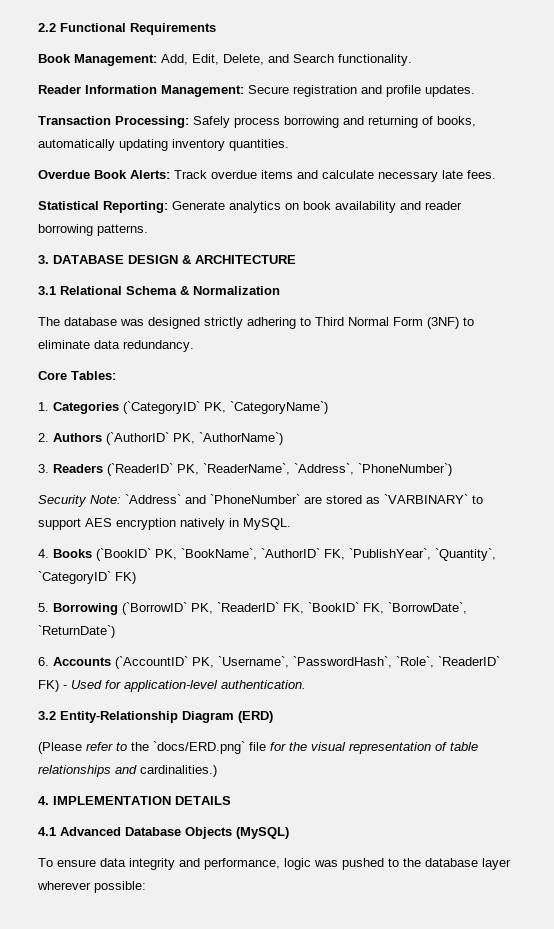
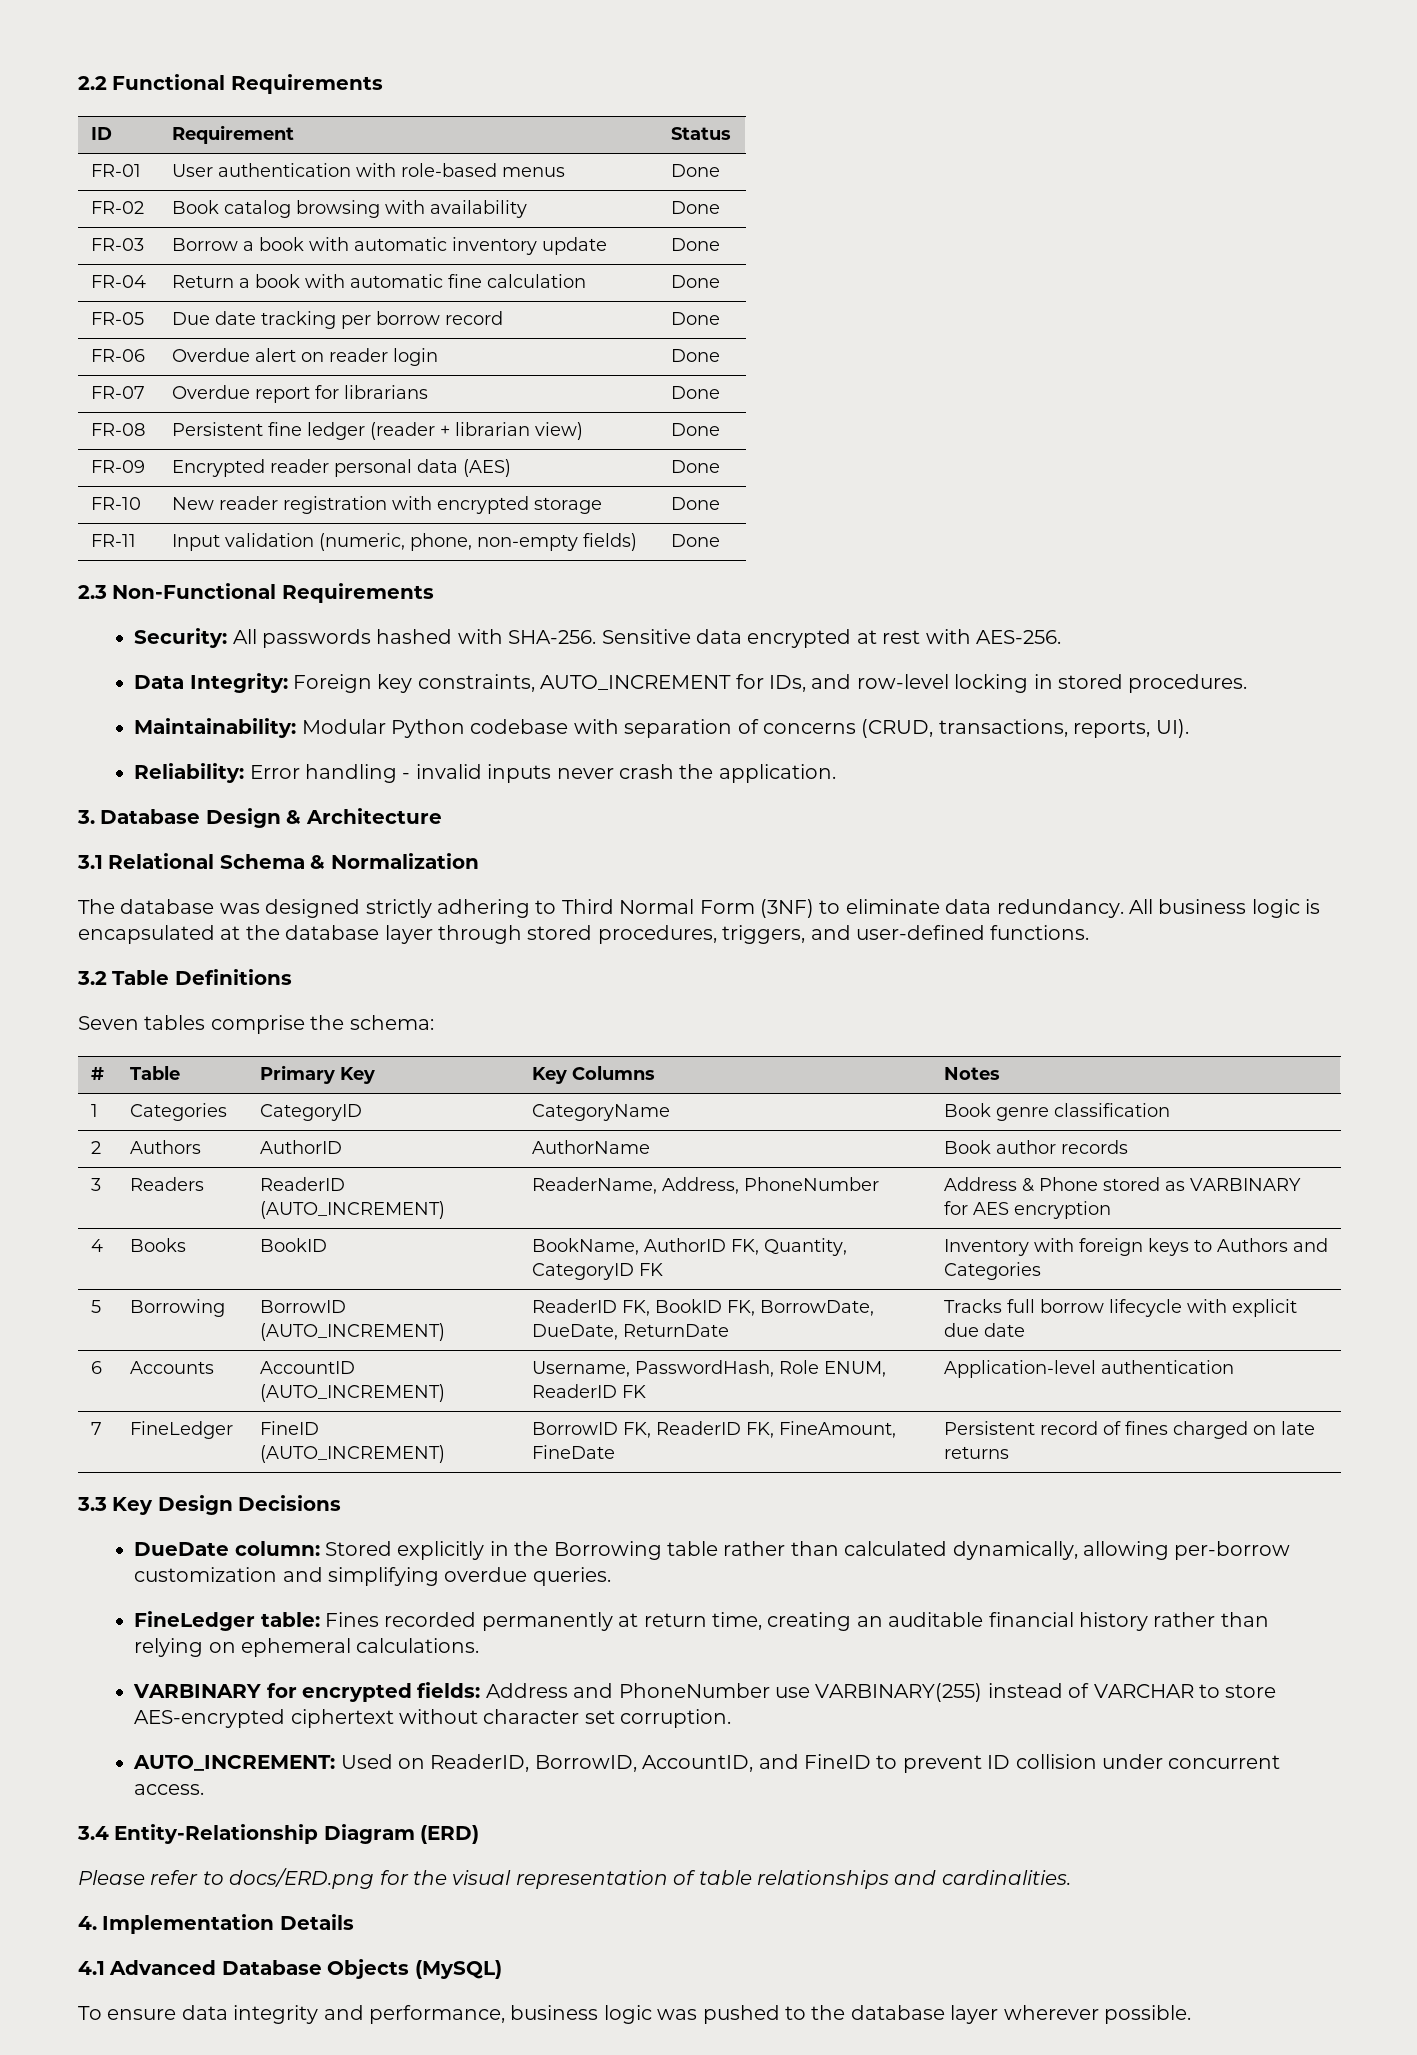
[38,54,412,66] [38,85,475,97] [38,116,476,128] [38,139,289,151] [38,170,496,182] [38,201,462,213] [38,224,148,236] [38,255,296,264] // Book Management: Add, Edit, Delete, and Search functionality. // Reader Information Management: Secure registration and profile updates. // Transaction Processing: Safely process borrowing and returning of books, automatically updating inventory quantities. // Overdue Book Alerts: Track overdue items and calculate necessary late fees. // Statistical Reporting: Generate analytics on book availability and reader borrowing patterns. // 3. DATABASE DESIGN & ARCHITECTURE -> [90,127,112,140] [171,125,294,144] [670,127,731,140] [90,164,141,177] [171,163,565,177] [670,164,720,177] [90,201,144,214] [171,200,527,218] [670,201,720,214] [90,238,144,251] [171,237,607,255] [670,238,720,251] [90,275,146,288] [171,274,586,288] [670,275,720,288] [90,312,144,325] [171,311,503,329] [670,312,720,325] [90,349,145,362] [171,348,438,366] [670,349,720,362] [90,386,145,399] [171,385,428,403] [670,386,720,399] [90,423,145,436] [171,422,583,440] [670,423,720,436] [90,460,145,473] [171,459,511,477] [670,460,720,473] [90,497,141,510] [171,496,602,514] [670,497,720,510] [90,534,136,547] [171,533,637,551] [670,534,720,547] [78,583,434,603] [134,628,1061,648] [134,673,1248,693] [134,718,1189,738] [134,763,836,783] [77,808,442,828] // ID | Requirement | Status // FR-01 | User authentication with role-based menus | Done // FR-02 | Book catalog browsing with availability | Done // FR-03 | Borrow a book with automatic inventory update | Done // FR-04 | Return a book with automatic fine calculation | Done // FR-05 | Due date tracking per borrow record | Done // FR-06 | Overdue alert on reader login | Done // FR-07 | Overdue report for librarians | Done // FR-08 | Persistent fine ledger (reader + librarian view) | Done // FR-09 | Encrypted reader personal data (AES) | Done // FR-10 | New reader registration with encrypted storage | Done // FR-11 | Input validation (numeric, phone, non-empty fields) | Done // 2.3 Non-Functional Requirements // Security: All passwords hashed with SHA-256. Sensitive data encrypted at rest with AES-256. // Data Integrity: Foreign key constraints, AUTO_INCREMENT for IDs, and row-level locking in stored procedures. // Maintainability: Modular Python codebase with separation of concerns (CRUD, transactions, reports, UI). // Reliability: Error handling - invalid inputs never crash the application. // 3. Database Design & Architecture
[38,371,116,380] [38,401,328,414] [38,432,283,445] [38,463,452,476] [38,494,483,507] [38,518,291,530] [38,548,496,561] [38,571,136,584] [38,602,467,615] [38,625,115,638] [38,656,500,669] [38,680,306,692] [38,711,56,720] // Core Tables: // 1. Categories (`CategoryID` PK, `CategoryName`) // 2. Authors (`AuthorID` PK, `AuthorName`) // 3. Readers (`ReaderID` PK, `ReaderName`, `Address`, `PhoneNumber`) // Security Note: `Address` and `PhoneNumber` are stored as `VARBINARY` to support AES encryption natively in MySQL. // 4. Books (`BookID` PK, `BookName`, `AuthorID` FK, `PublishYear`, `Quantity`, `CategoryID` FK) // 5. Borrowing (`BorrowID` PK, `ReaderID` FK, `BookID` FK, `BorrowDate`, `ReturnDate`) // 6. Accounts (`AccountID` PK, `Username`, `PasswordHash`, `Role`, `ReaderID` FK) - Used for application-level authentication. // 3.2 -> [1129,899,1321,918] [78,925,1090,944] [77,969,292,985] [78,1015,434,1034] [90,1067,104,1080] [129,1066,180,1080] [259,1065,375,1084] [531,1066,655,1084] [943,1067,1000,1080] [90,1104,98,1117] [129,1103,227,1121] [259,1104,362,1121] [531,1104,670,1121] [943,1103,1170,1121] [90,1141,101,1154] [129,1140,201,1154] [259,1140,342,1154] [531,1140,650,1154] [943,1140,1128,1154] [90,1178,101,1191] [129,1177,204,1191] [259,1177,345,1191] [259,1201,445,1219] [531,1177,879,1194] [943,1177,1301,1192] [943,1201,1111,1219] [90,1239,103,1252] [129,1238,186,1252] [259,1238,327,1252] [531,1238,847,1256] [531,1263,663,1280] [943,1238,1328,1256] [943,1262,1041,1280] [90,1300,101,1313] [129,1299,225,1317] [259,1300,346,1313] [259,1323,445,1341] [531,1299,874,1316] [531,1324,729,1340] [943,1299,1297,1317] [943,1323,1025,1337] [90,1361,102,1374] [129,1361,214,1374] [259,1361,355,1374] [259,1384,445,1402] [531,1360,886,1377] [531,1384,646,1398] [943,1360,1234,1378] [90,1422,102,1435] [129,1421,233,1439] [259,1421,319,1435] [259,1445,445,1463] [531,1421,896,1438] [531,1445,615,1459] [943,1421,1315,1439] [943,1446,1009,1459] [77,1495,342,1515] [134,1541,1291,1560] [134,1567,611,1586] [134,1611,1269,1631] [134,1638,480,1657] [133,1682,1277,1702] [134,1709,732,1728] [133,1754,1281,1773] [134,1784,205,1795] [77,1826,109,1840] All business logic is encapsulated at the database layer through stored procedures, triggers, and user-defined functions. // 3.2 Table Definitions // Seven tables comprise the schema: // # | Table | Primary Key | Key Columns | Notes // 1 | Categories | CategoryID | CategoryName | Book genre classification // 2 | Authors | AuthorID | AuthorName | Book author records // 3 | Readers | ReaderID (AUTO_INCREMENT) | ReaderName, Address, PhoneNumber | Address & Phone stored as VARBINARY for AES encryption // 4 | Books | BookID | BookName, AuthorID FK, Quantity, CategoryID FK | Inventory with foreign keys to Authors and Categories // 5 | Borrowing | BorrowID (AUTO_INCREMENT) | ReaderID FK, BookID FK, BorrowDate, DueDate, ReturnDate | Tracks full borrow lifecycle with explicit due date // 6 | Accounts | AccountID (AUTO_INCREMENT) | Username, PasswordHash, Role ENUM, ReaderID FK | Application-level authentication // 7 | FineLedger | FineID (AUTO_INCREMENT) | BorrowID FK, ReaderID FK, FineAmount, FineDate | Persistent record of fines charged on late returns // 3.3 Key Design Decisions // DueDate column: Stored explicitly in the Borrowing table rather than calculated dynamically, allowing per-borrow customization and simplifying overdue queries. // FineLedger table: Fines recorded permanently at return time, creating an auditable financial history rather than relying on ephemeral calculations. // VARBINARY for encrypted fields: Address and PhoneNumber use VARBINARY(255) instead of VARCHAR to store AES-encrypted ciphertext without character set corruption. // AUTO_INCREMENT: Used on ReaderID, BorrowID, AccountID, and FineID to prevent ID collision under concurrent access. // 3.4
[38,742,82,754] (Please -> [78,1870,145,1885] Please
[131,741,266,754] the `docs/ERD.png` file -> [229,1868,375,1889] docs/ERD.png
[140,765,217,777] [38,796,231,805] cardinalities.) // 4. IMPLEMENTATION DETAILS -> [941,1870,1071,1885] [78,1914,354,1934] cardinalities. // 4. Implementation Details
(280, 864) none -> [510,2005,599,2020] business
[94,881,146,893] possible: -> [1103,2005,1191,2024] possible.

